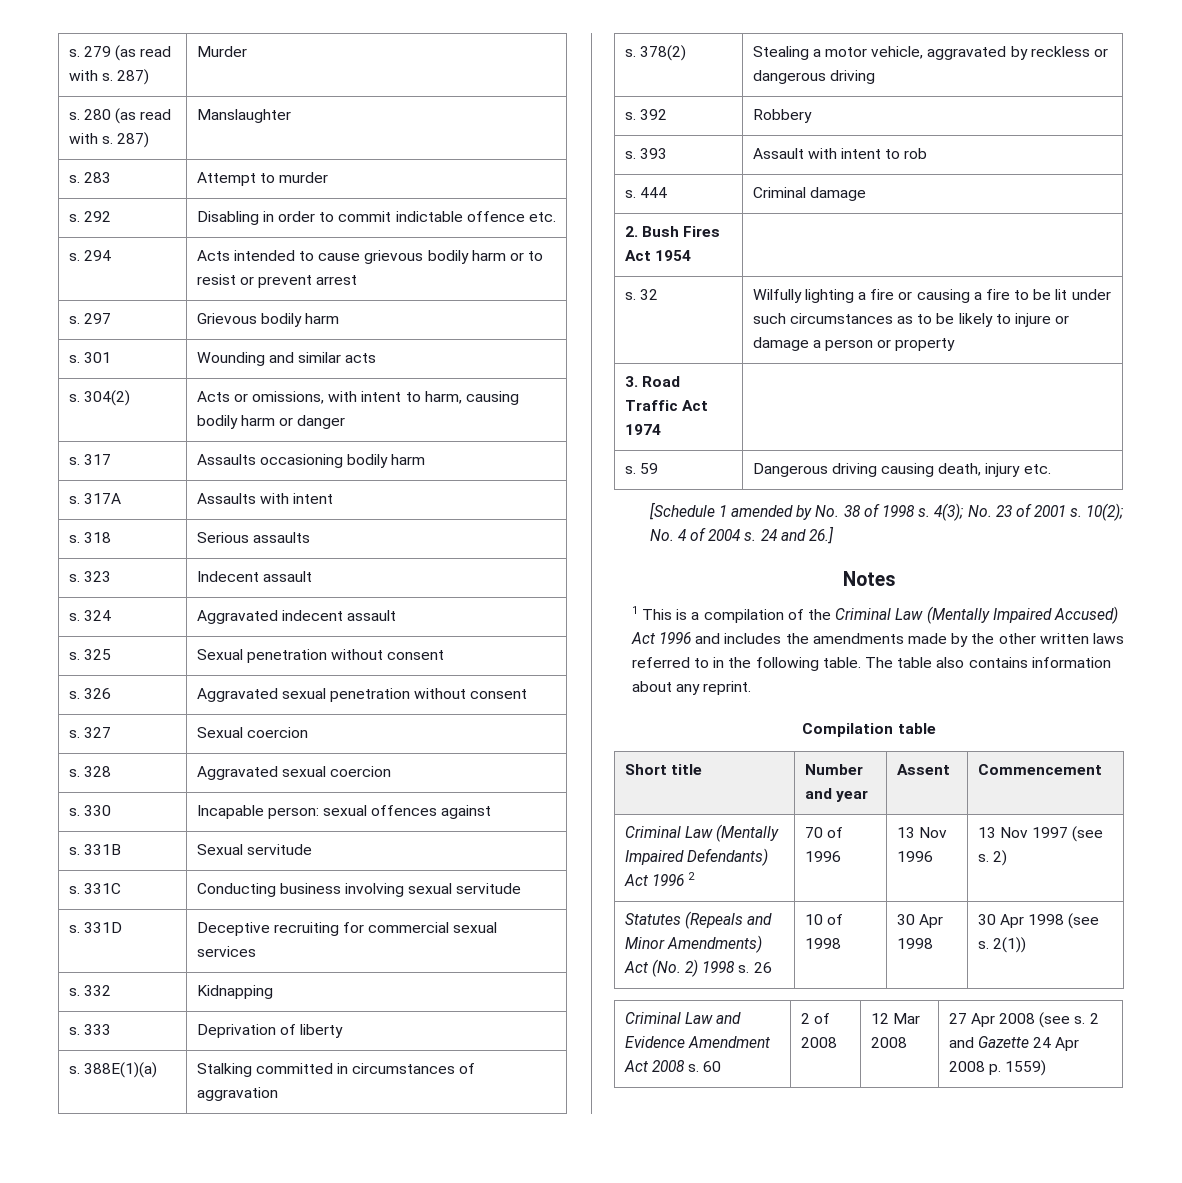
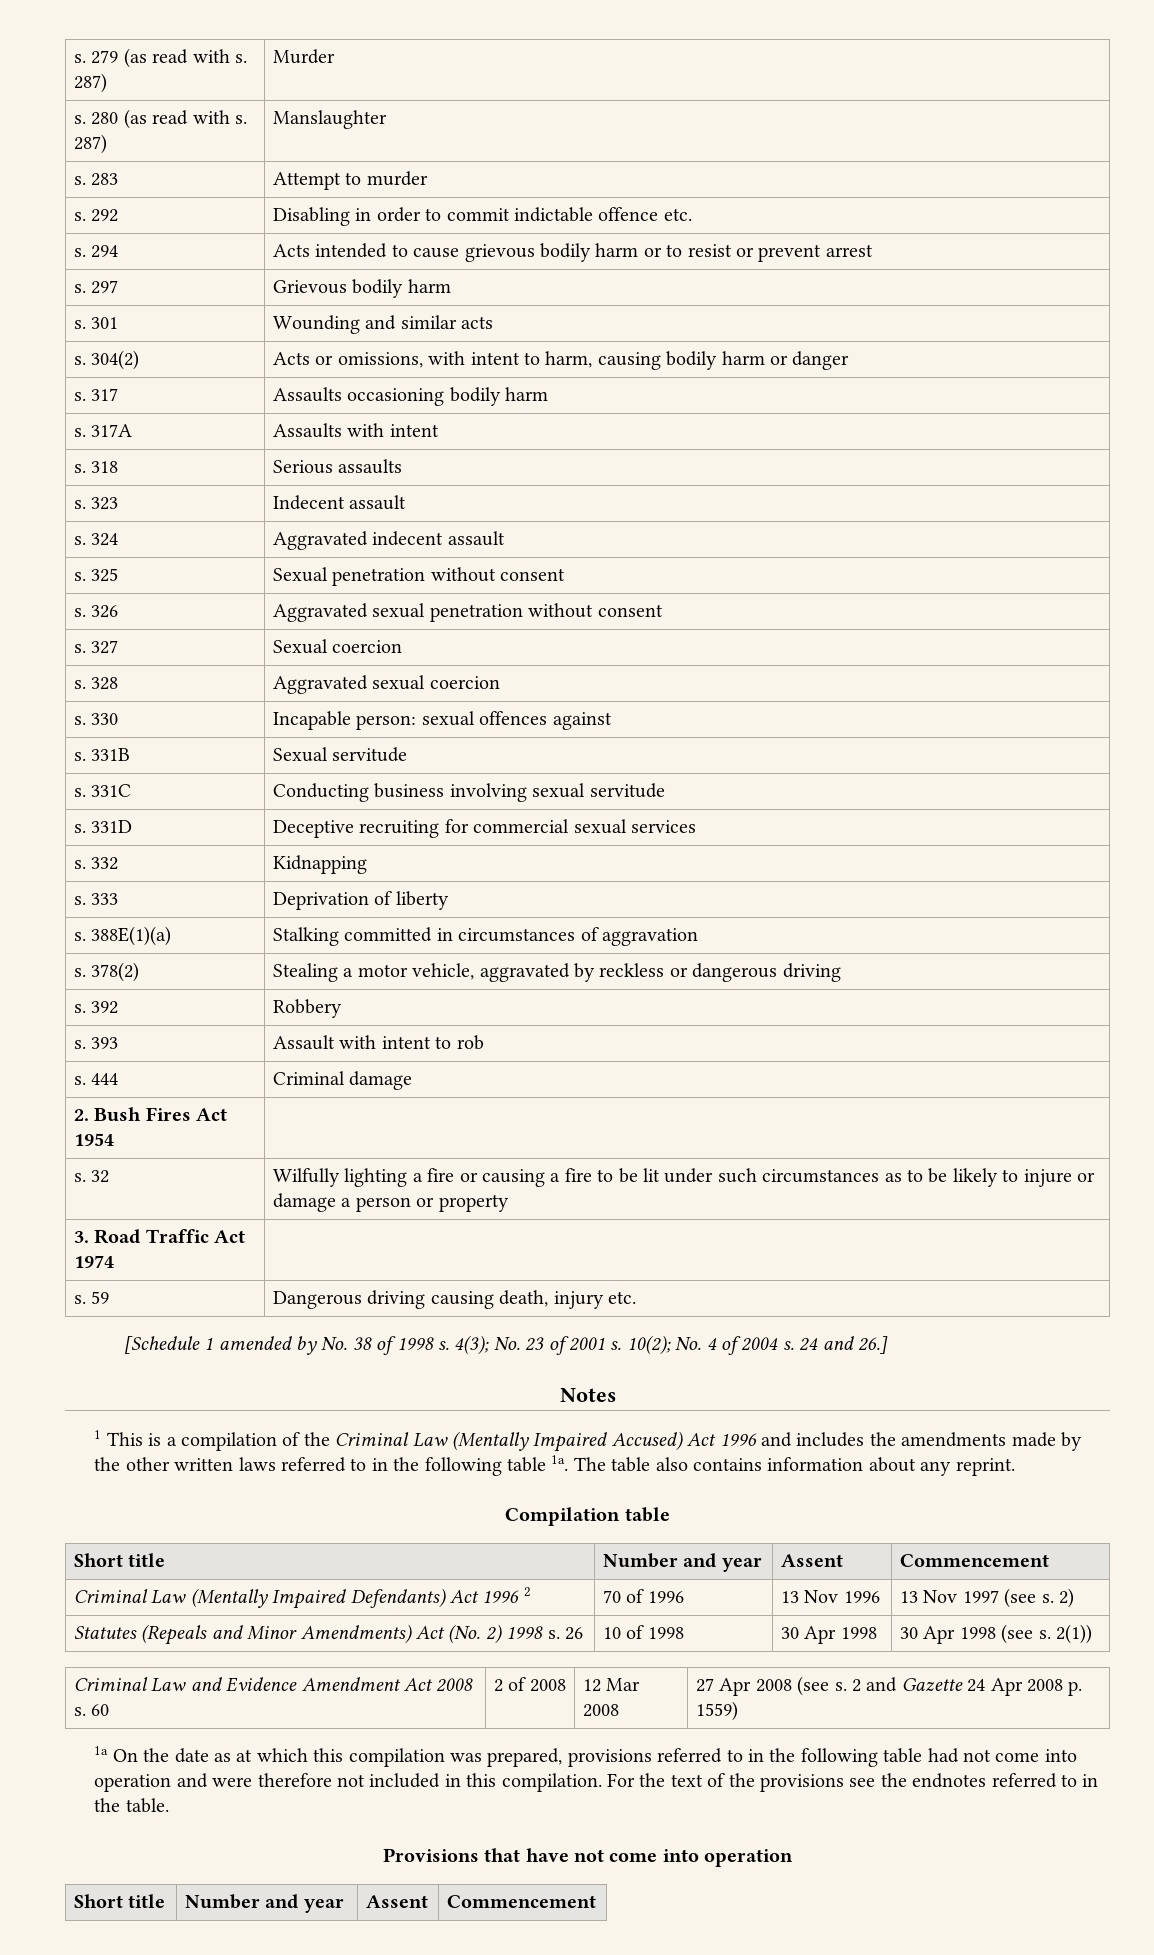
[822,657,861,668] table. -> [506,1455,569,1472] table 1a.
(1046, 1068) none -> [94,1746,1077,1767] [94,1773,1099,1792] [94,1798,169,1813] [382,1848,794,1867] [73,1894,166,1908] [184,1894,344,1913] [365,1895,428,1908] [446,1895,596,1908] // 1a On the date as at which this compilation was prepared, provisions referred to in the following table had not come into operation and were therefore not included in this compilation. For the text of the provisions see the endnotes referred to in the table. // Provisions that have not come into operation // Short title | Number and year | Assent | Commencement

